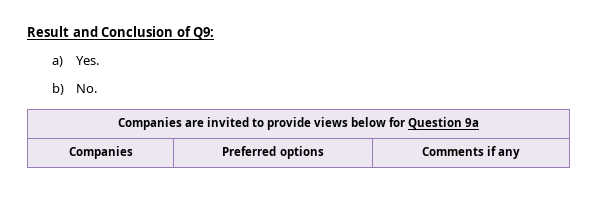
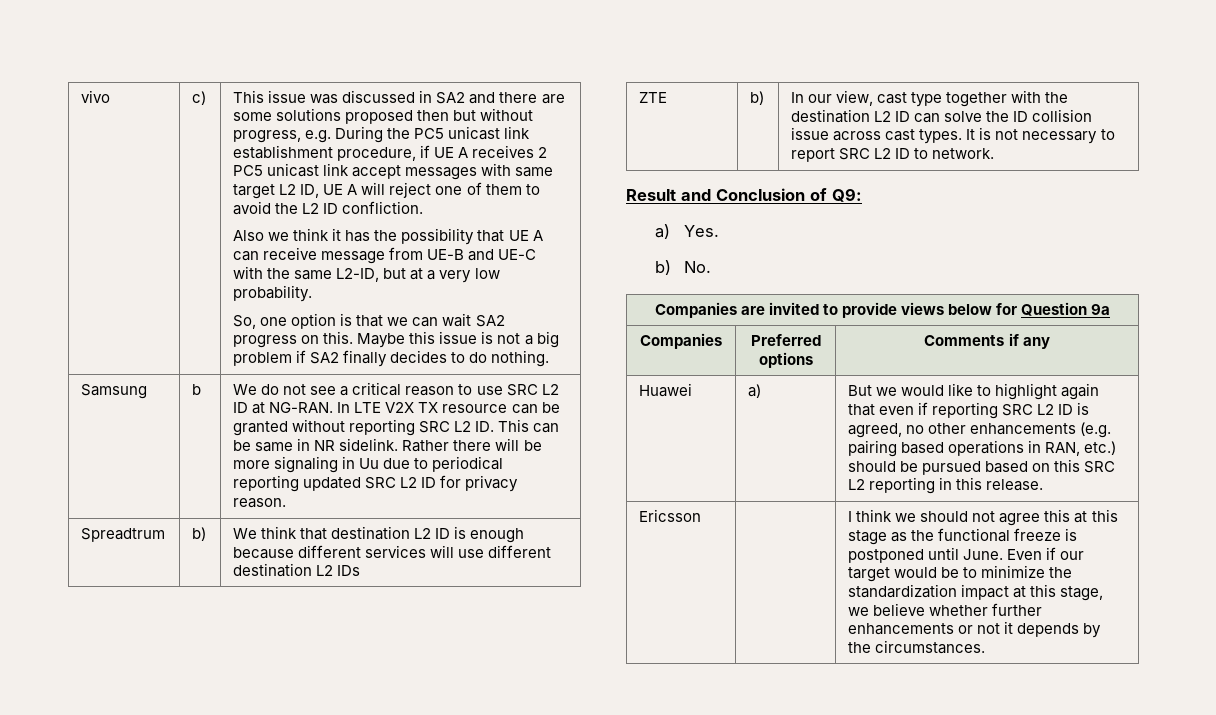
(27, 31) none -> [81,90,111,103] [192,91,207,105] [233,90,565,104] [233,108,534,124] [233,126,531,143] [233,145,548,161] [233,163,554,180] [233,182,540,199] [233,201,424,215] [233,228,543,245] [233,247,537,264] [233,266,500,283] [233,285,313,302] [233,313,505,329] [233,331,559,348] [233,350,550,367] [81,384,148,399] [192,384,202,395] [233,382,559,396] [233,402,560,414] [233,419,560,436] [233,438,542,452] [233,456,504,473] [233,475,519,492] [233,498,287,508] [81,528,166,542] [192,527,207,541] [233,526,525,543] [233,545,552,559] [233,563,361,577] [639,92,668,103] [750,91,765,105] [791,90,1069,107] [791,109,1093,123] [791,127,1115,144] [791,148,995,162] vivo | c) | This issue was discussed in SA2 and there are some solutions proposed then but without progress, e.g. During the PC5 unicast link establishment procedure, if UE A receives 2 PC5 unicast link accept messages with same target L2 ID, UE A will reject one of them to avoid the L2 ID confliction. // Also we think it has the possibility that UE A can receive message from UE-B and UE-C with the same L2-ID, but at a very low probability. // So, one option is that we can wait SA2 progress on this. Maybe this issue is not a big problem if SA2 finally decides to do nothing. // Samsung | b | We do not see a critical reason to use SRC L2 ID at NG-RAN. In LTE V2X TX resource can be granted without reporting SRC L2 ID. This can be same in NR sidelink. Rather there will be more signaling in Uu due to periodical reporting updated SRC L2 ID for privacy reason. // Spreadtrum | b) | We think that destination L2 ID is enough because different services will use different destination L2 IDs // ZTE | b) | In our view, cast type together with the destination L2 ID can solve the ID collision issue across cast types. It is not necessary to report SRC L2 ID to network. //
(521, 154) none -> [639,383,693,397] [748,384,762,398] [848,383,1100,400] [848,402,1090,419] [848,422,1112,438] [848,440,1117,457] [848,459,1116,475] [848,477,1044,494] [639,509,702,522] [848,509,1118,526] [848,528,1078,545] [848,547,1085,563] [848,565,1073,582] [848,584,1104,601] [848,603,1043,616] [848,621,1102,638] [848,640,986,654] // Huawei | a) | But we would like to highlight again that even if reporting SRC L2 ID is agreed, no other enhancements (e.g. pairing based operations in RAN, etc.) should be pursued based on this SRC L2 reporting in this release. // Ericsson | | I think we should not agree this at this stage as the functional freeze is postponed until June. Even if our target would be to minimize the standardization impact at this stage, we believe whether further enhancements or not it depends by the circumstances.

